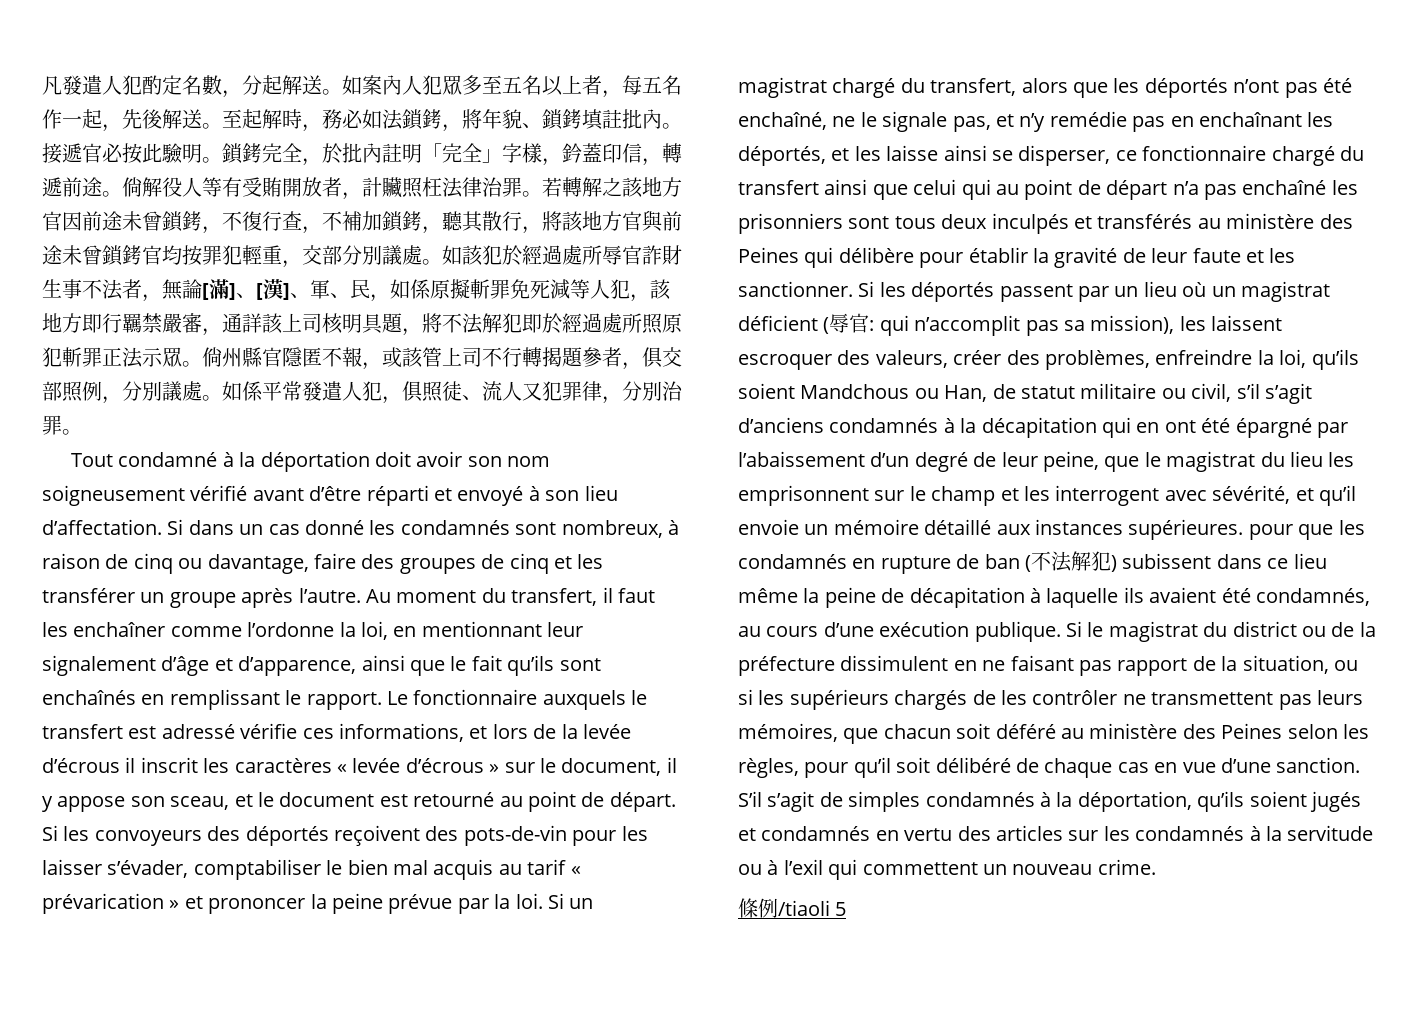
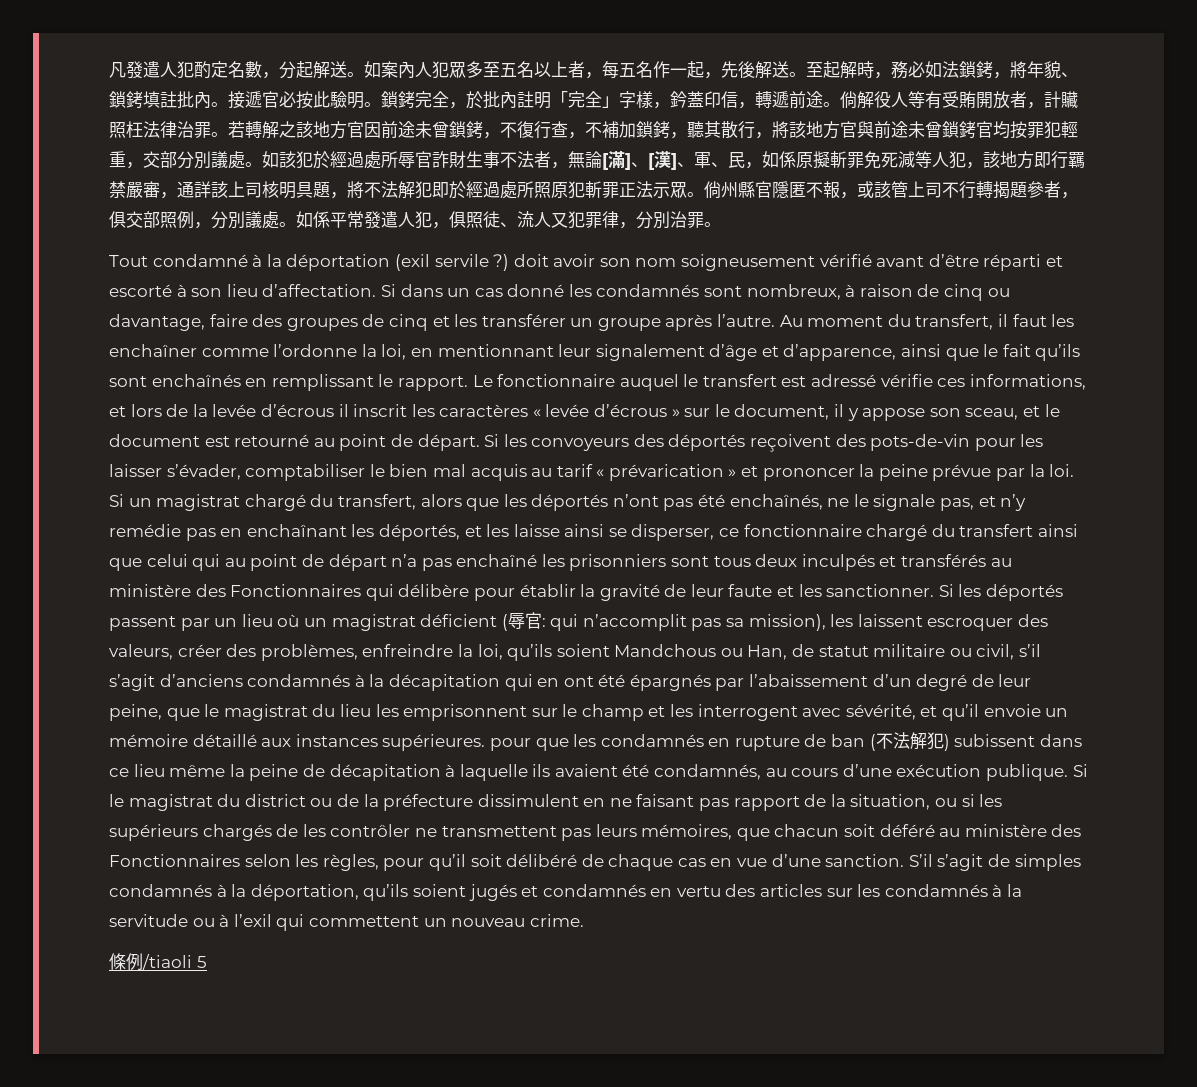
(370, 461) none -> [394,254,510,271] (exil servile ?)
[457,486,524,506] envoyé -> [109,284,172,297] escorté
[542,690,626,710] auxquels -> [619,374,679,391] auquel
[738,112,827,130] enchaîné, -> [729,494,823,510] enchaînés,
[738,247,799,263] Peines -> [230,584,362,597] Fonctionnaires
[1235,418,1312,438] épargné -> [629,674,711,691] épargnés
[1221,723,1283,739] Peines -> [109,854,240,867] Fonctionnaires

